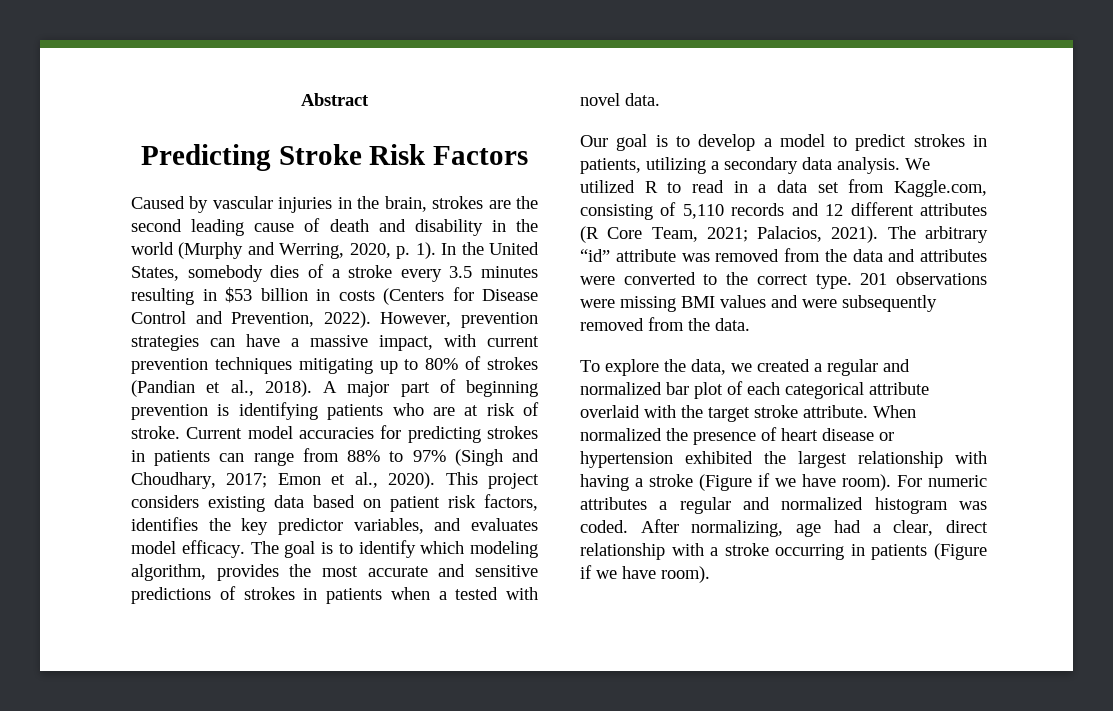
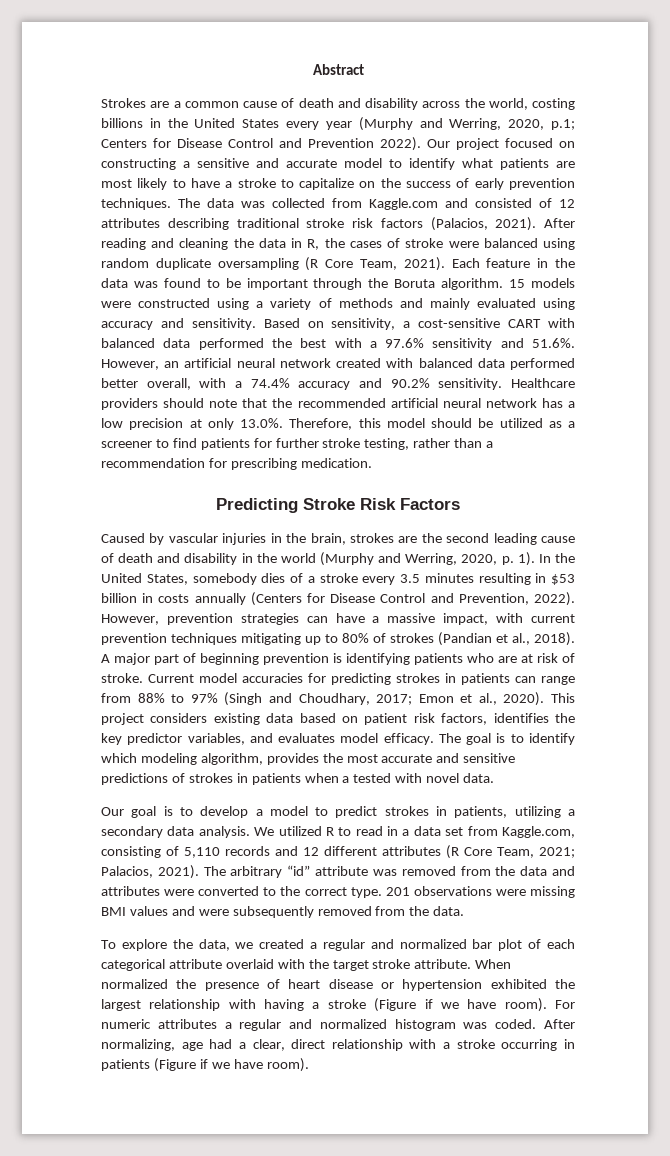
(369, 99) none -> [101,98,575,110] [101,117,575,131] [101,137,575,151] [101,158,575,170] [101,178,576,190] [101,198,575,210] [101,217,575,231] [101,238,575,250] [101,257,576,271] [101,278,576,290] [101,298,575,310] [101,318,576,330] [101,338,576,350] [101,358,575,370] [101,378,575,390] [101,398,576,410] [101,418,575,430] [101,438,494,450] [101,458,372,470] // Strokes are a common cause of death and disability across the world, costing billions in the United States every year (Murphy and Werring, 2020, p.1; Centers for Disease Control and Prevention 2022). Our project focused on constructing a sensitive and accurate model to identify what patients are most likely to have a stroke to capitalize on the success of early prevention techniques. The data was collected from Kaggle.com and consisted of 12 attributes describing traditional stroke risk factors (Palacios, 2021). After reading and cleaning the data in R, the cases of stroke were balanced using random duplicate oversampling (R Core Team, 2021). Each feature in the data was found to be important through the Boruta algorithm. 15 models were constructed using a variety of methods and mainly evaluated using accuracy and sensitivity. Based on sensitivity, a cost-sensitive CART with balanced data performed the best with a 97.6% sensitivity and 51.6%. However, an artificial neural network created with balanced data performed better overall, with a 74.4% accuracy and 90.2% sensitivity. Healthcare providers should note that the recommended artificial neural network has a low precision at only 13.0%. Therefore, this model should be utilized as a screener to find patients for further stroke testing, rather than a recommendation for prescribing medication.
(375, 295) none -> [194,593,246,605] annually

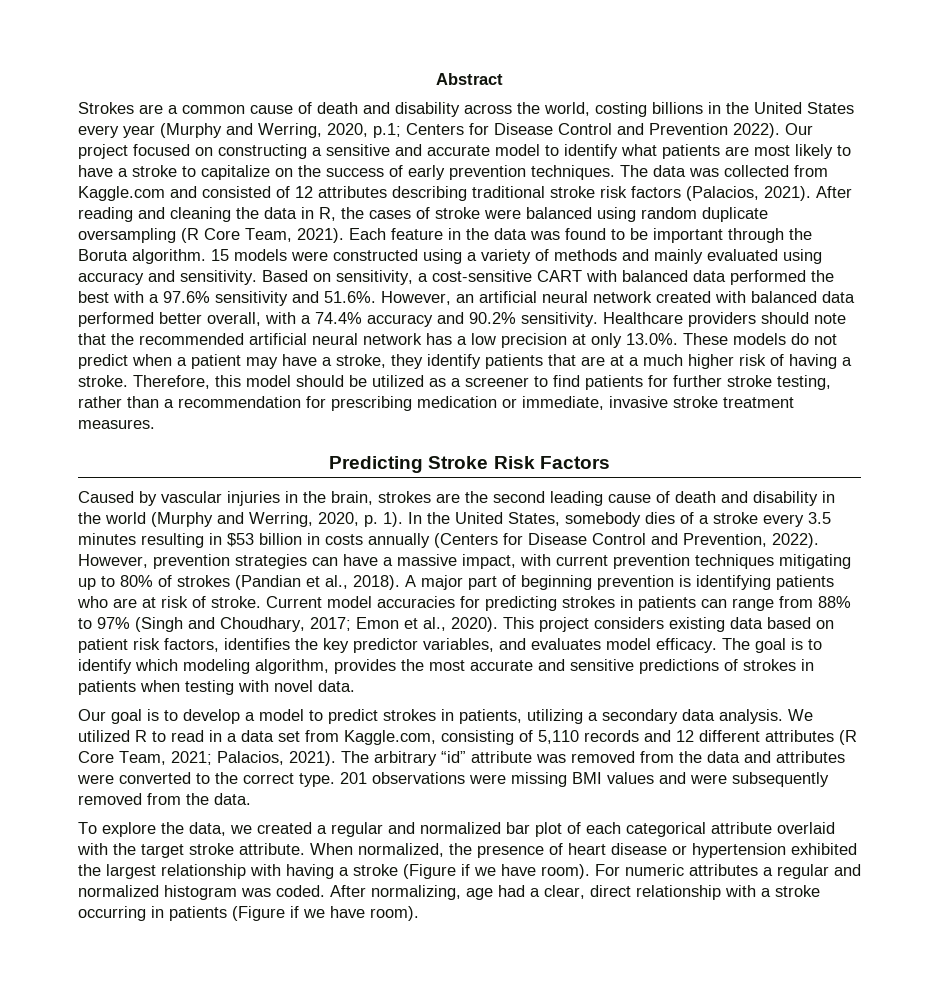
(283, 423) none -> [683,333,837,345] [78,354,852,369] [78,375,128,387] These models do not predict when a patient may have a stroke, they identify patients that are at a much higher risk of having a stroke.
[300,458,372,468] medication. -> [417,396,794,410] [78,419,155,429] medication or immediate, invasive stroke treatment measures.
[342,773,392,783] a tested -> [185,680,234,695] testing
[101,979,168,989] normalized -> [358,843,444,857] normalized,

